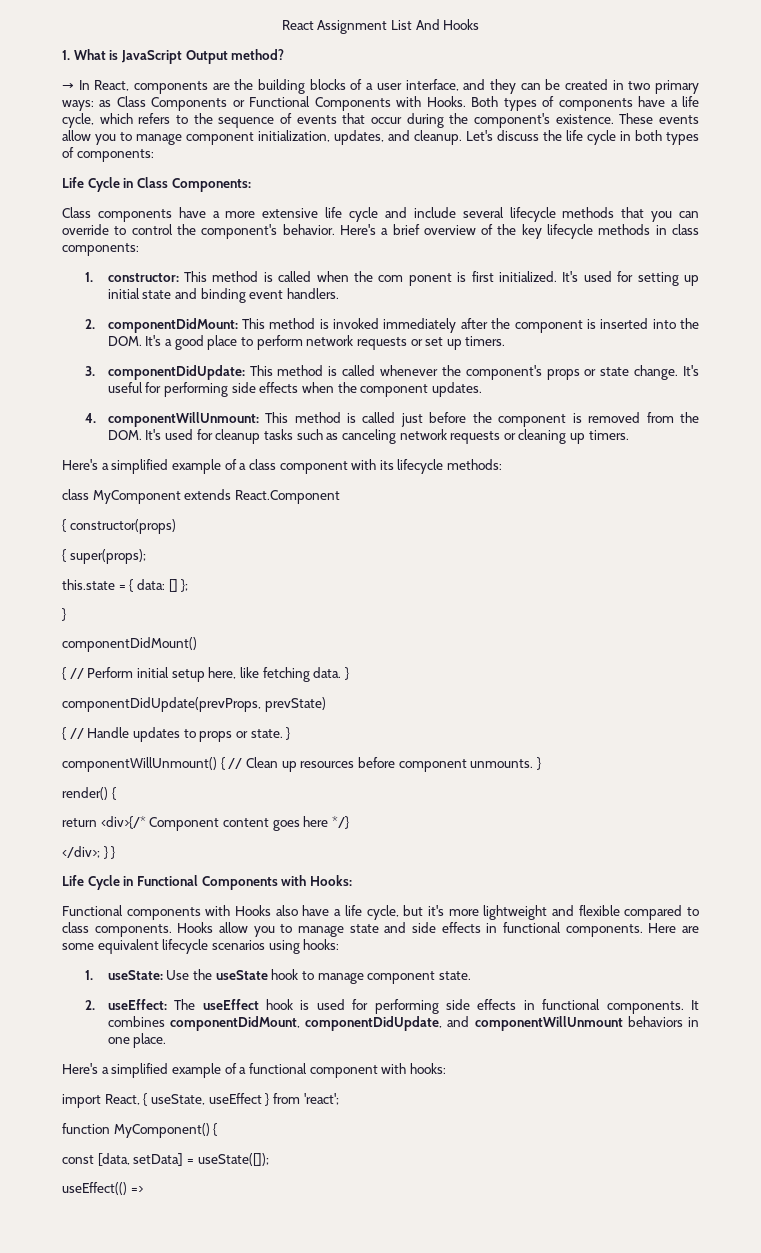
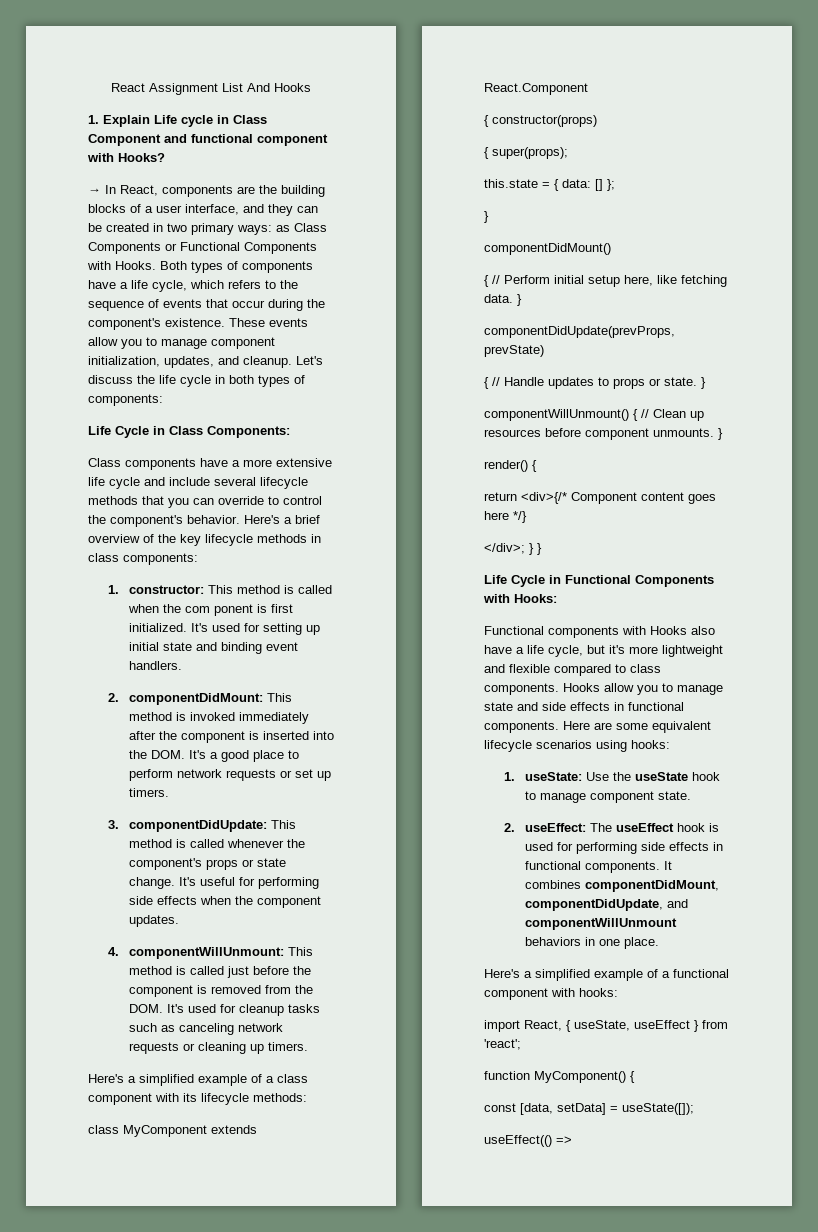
[73,49,285,64] What is JavaScript Output method? -> [103,115,267,127] [88,134,328,146] [87,153,165,162] Explain Life cycle in Class Component and functional component with Hooks?

